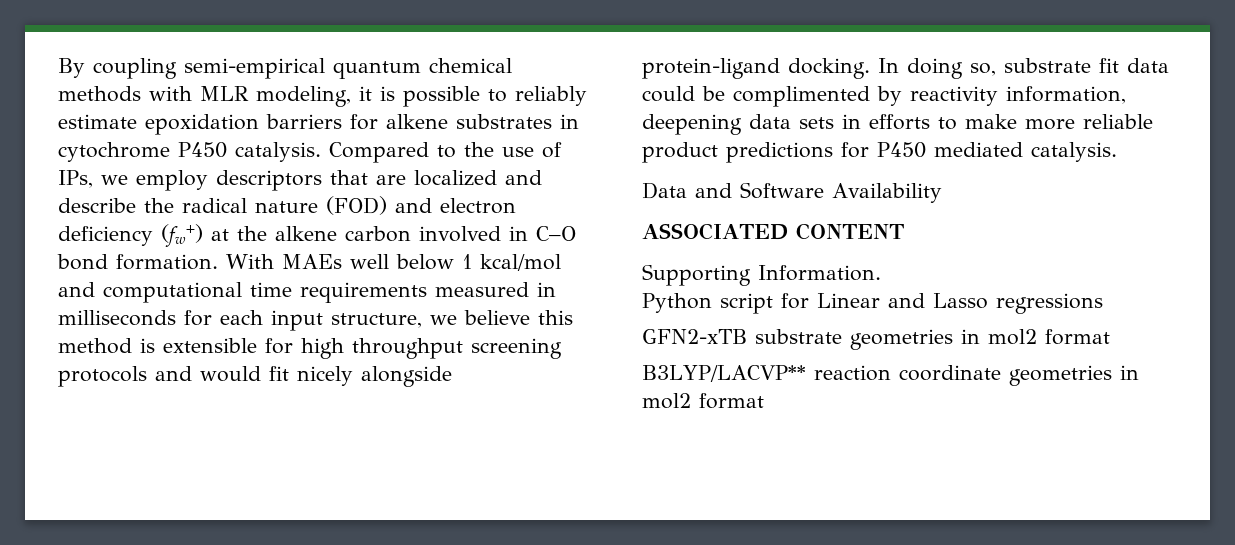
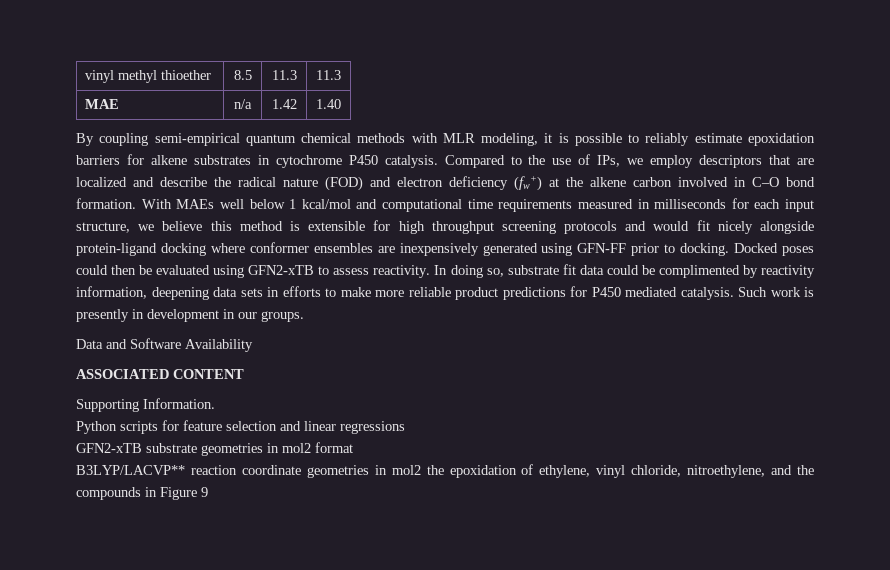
(58, 68) none -> [85,70,212,83] [233,70,252,80] [271,70,297,80] [316,70,341,80] [85,99,120,109] [234,99,252,109] [271,99,297,109] [316,99,341,109] vinyl methyl thioether | 8.5 | 11.3 | 11.3 // MAE | n/a | 1.42 | 1.40 //
[788,58,870,79] docking. -> [160,242,815,256] [76,265,431,278] docking where conformer ensembles are inexpensively generated using GFN-FF prior to docking. Docked poses could then be evaluated using GFN2-xTB to assess reactivity.
(1117, 152) none -> [738,287,814,297] [76,309,304,322] Such work is presently in development in our groups.
[720,293,988,314] script for Linear and Lasso -> [120,420,336,434] scripts for feature selection and linear
[699,393,764,409] format -> [426,464,815,478] [76,487,208,500] the epoxidation of ethylene, vinyl chloride, nitroethylene, and the compounds in Figure 9

